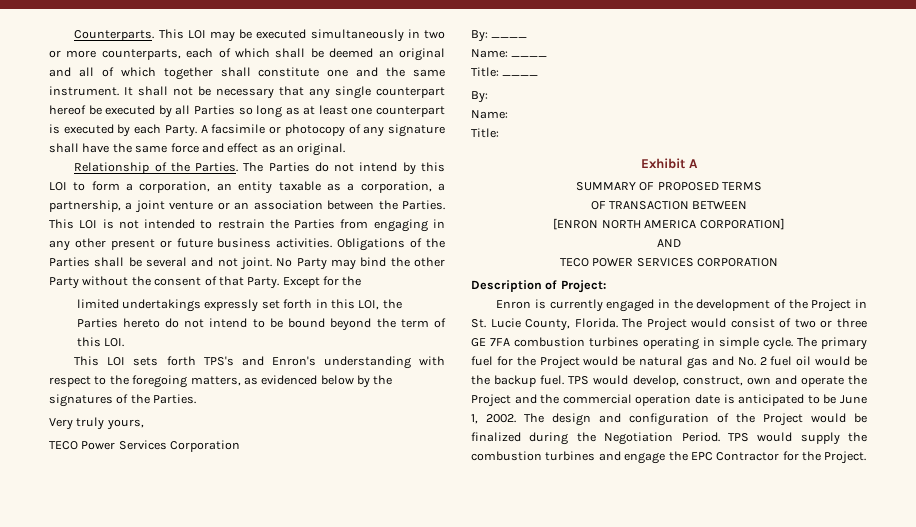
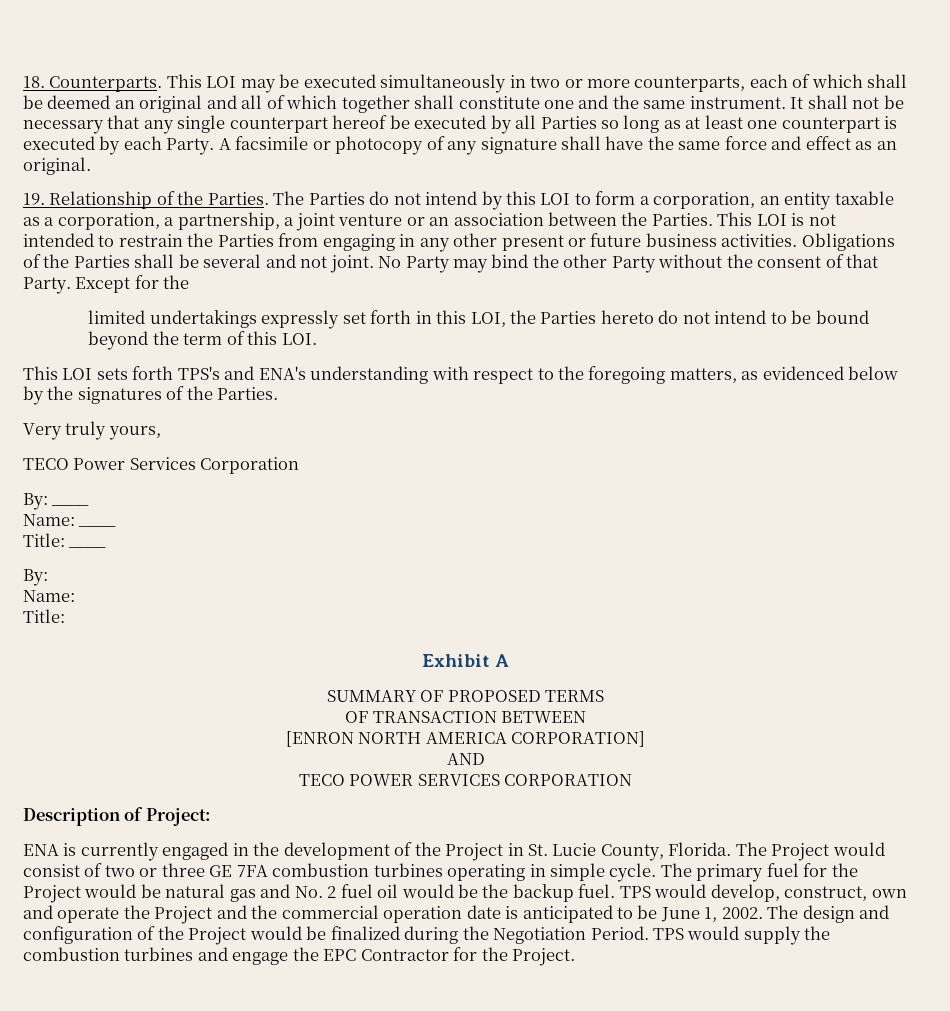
(74, 35) none -> [23,76,45,88] 18.
(346, 149) none -> [23,193,45,205] 19.
[271,356,316,366] Enron's -> [258,366,306,380] ENA's
[496,300,532,309] Enron -> [23,844,59,856] ENA

